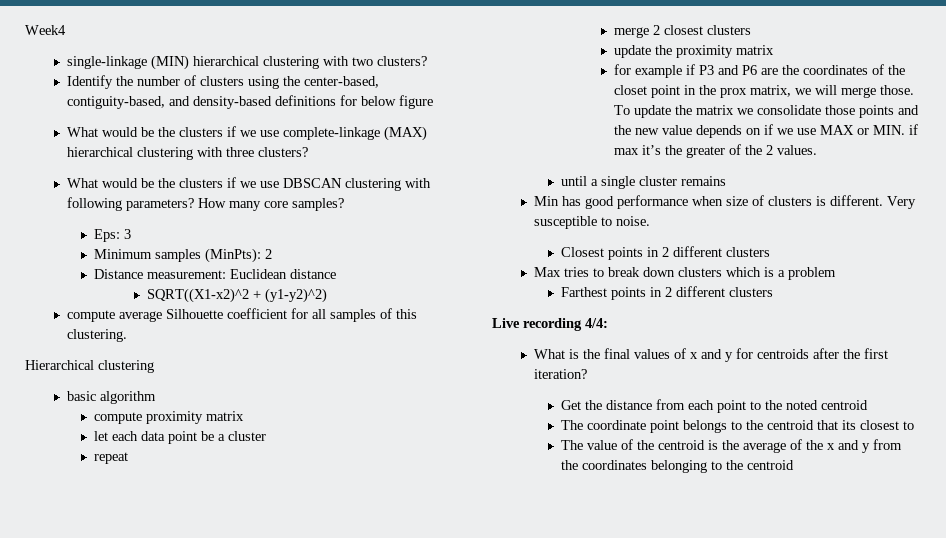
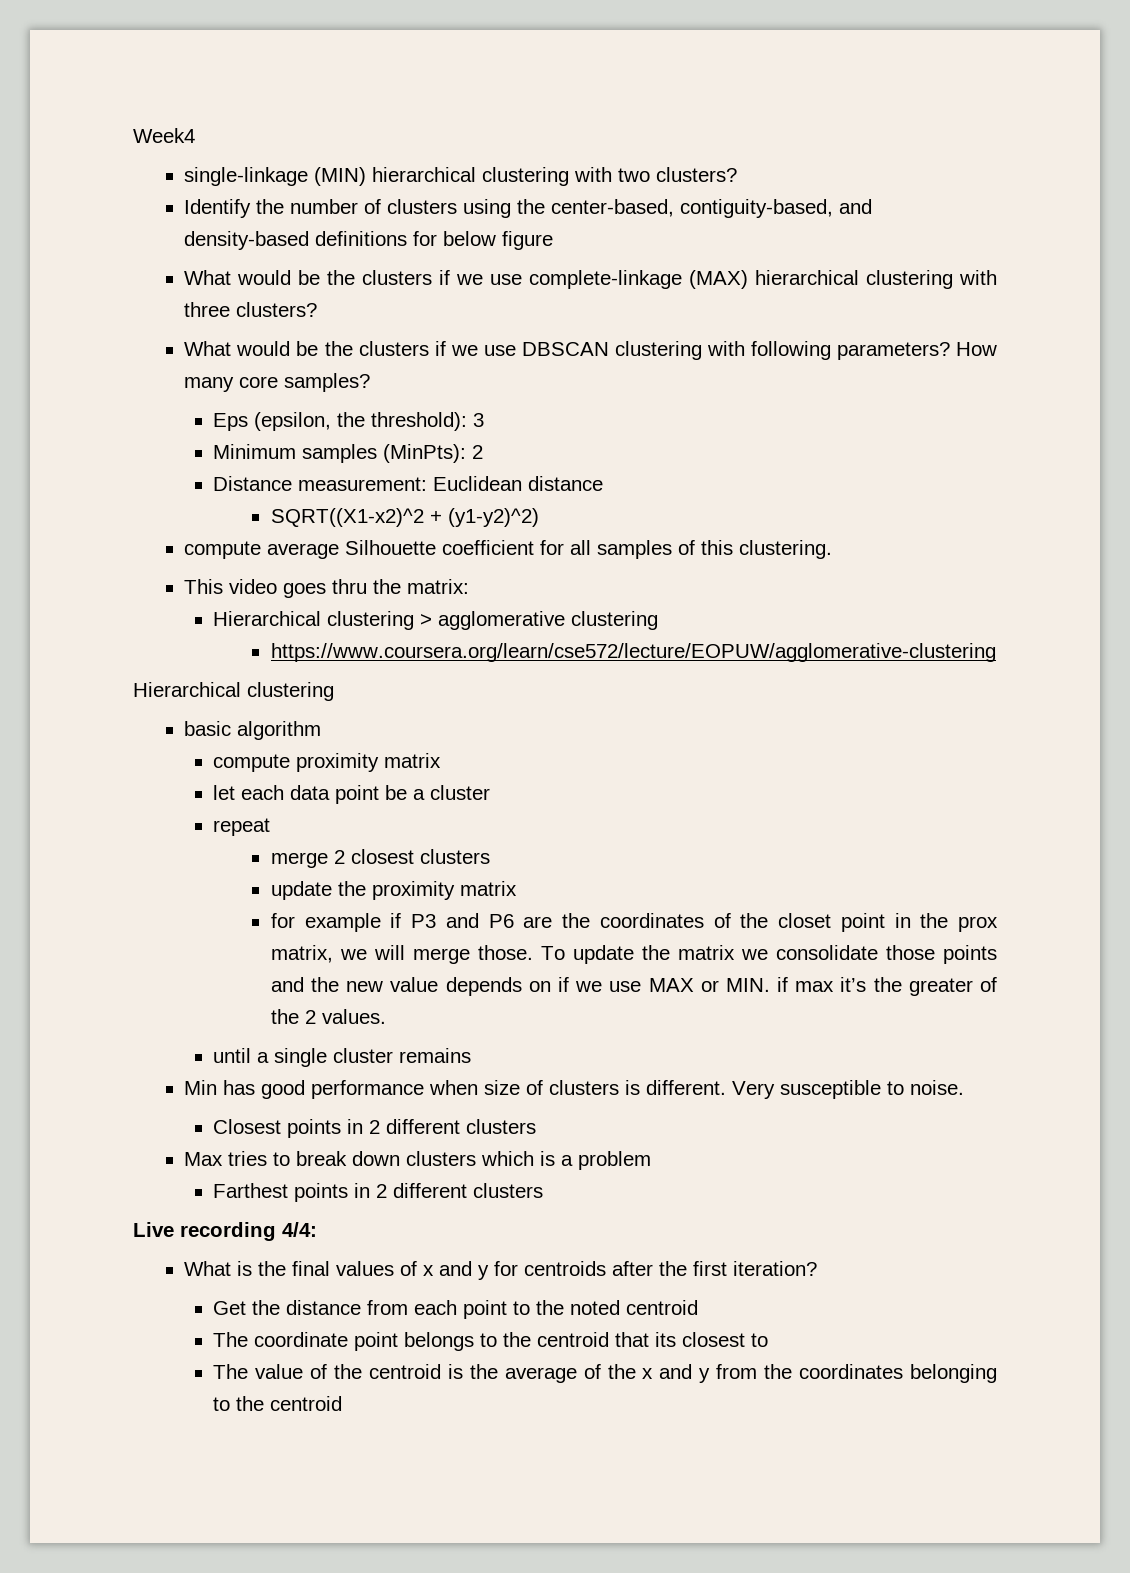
[93,229,120,242] Eps: -> [213,412,468,431] Eps (epsilon, the threshold):
(128, 335) none -> [184,579,470,598] [213,611,659,630] [270,643,996,662] // This video goes thru the matrix: // Hierarchical clustering > agglomerative clustering // https://www.coursera.org/learn/cse572/lecture/EOPUW/agglomerative-clustering

